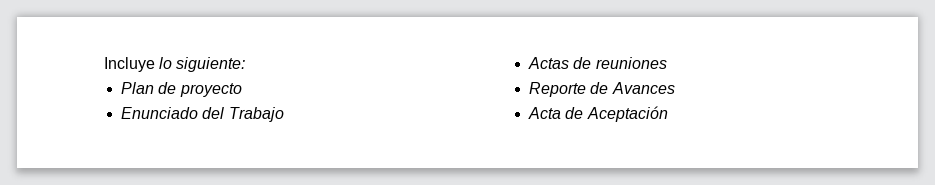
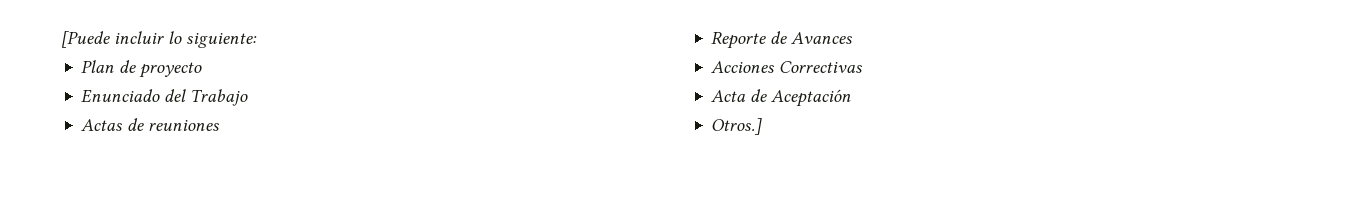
[103,57,155,72] Incluye -> [61,31,165,48] [Puede incluir
(675, 88) none -> [711,61,863,73] // Acciones Correctivas
(668, 114) none -> [711,118,763,135] // Otros.]

